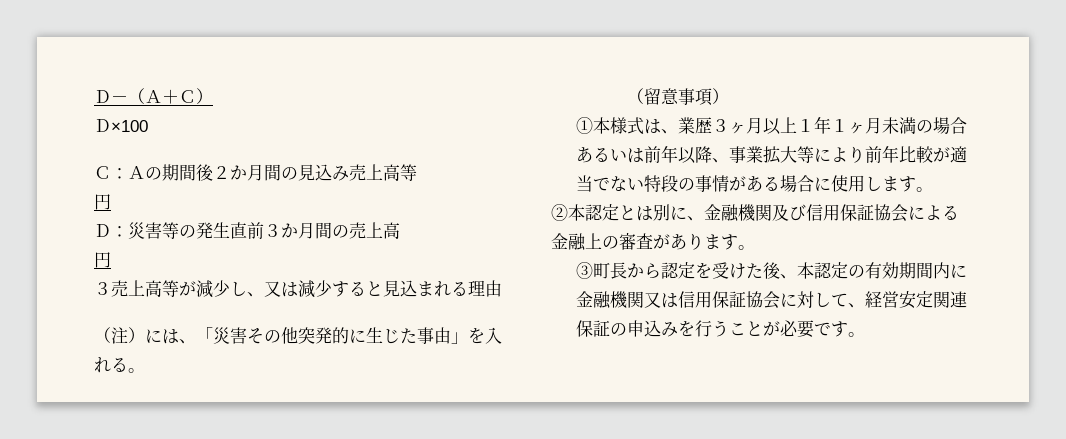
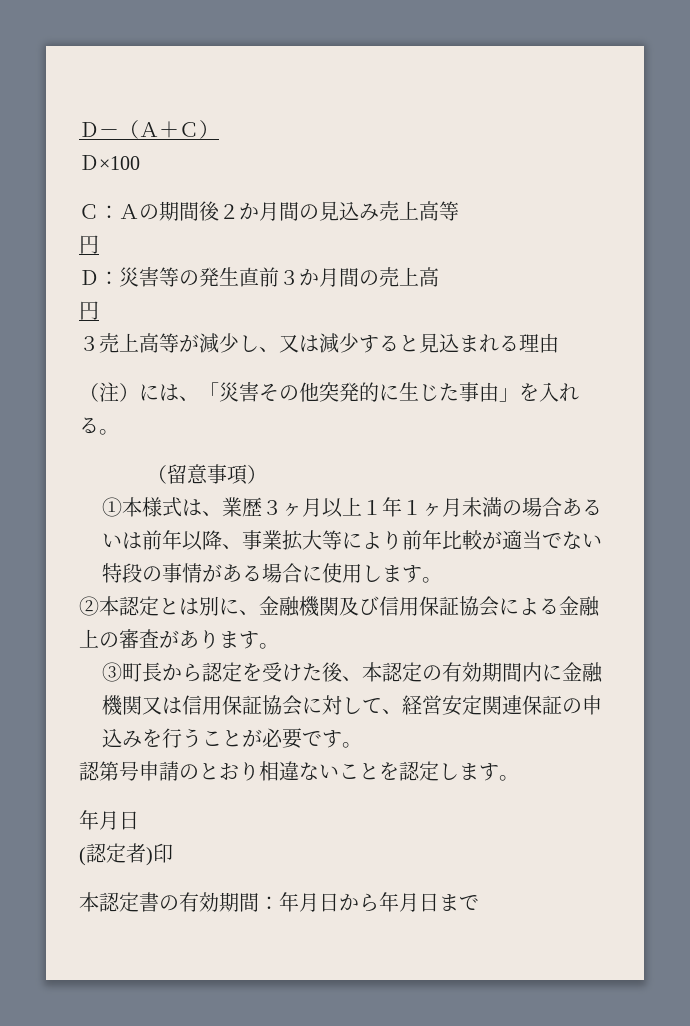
(866, 334) none -> [79,761,519,781] [79,810,139,830] [79,843,173,866] [79,892,479,912] // 認第号申請のとおり相違ないことを認定します。 // 年月日 // (認定者)印 // 本認定書の有効期間：年月日から年月日まで

